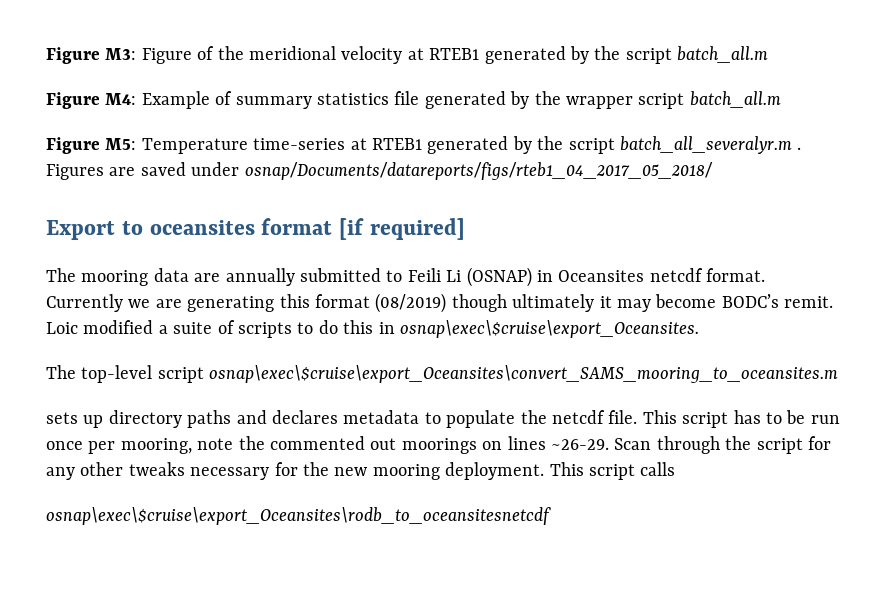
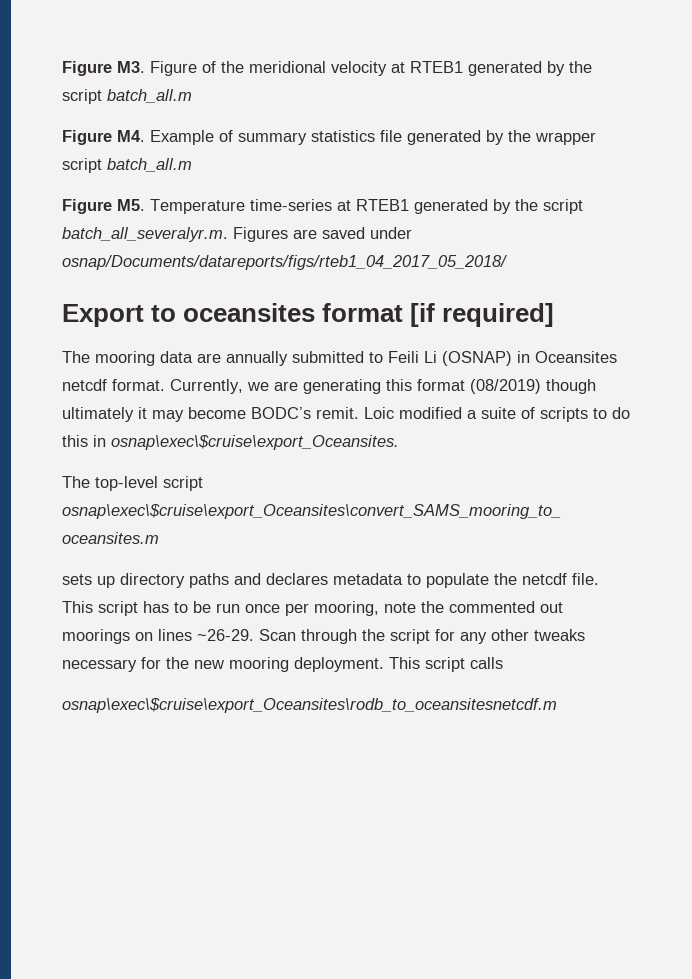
[46,47,137,64] Figure M3: -> [62,61,145,76] Figure M3.
[105,93,137,105] M4: -> [117,130,145,142] M4.
[105,138,137,150] M5: -> [117,199,145,211] M5.
[619,136,802,154] batch_all_severalyr.m . -> [62,227,228,242] batch_all_severalyr.m.
[46,294,123,312] Currently -> [170,379,243,394] Currently,
[46,507,551,525] osnap\exec\$cruise\export_Oceansites\rodb_to_oceansitesnetcdf -> [62,698,557,713] osnap\exec\$cruise\export_Oceansites\rodb_to_oceansitesnetcdf.m

